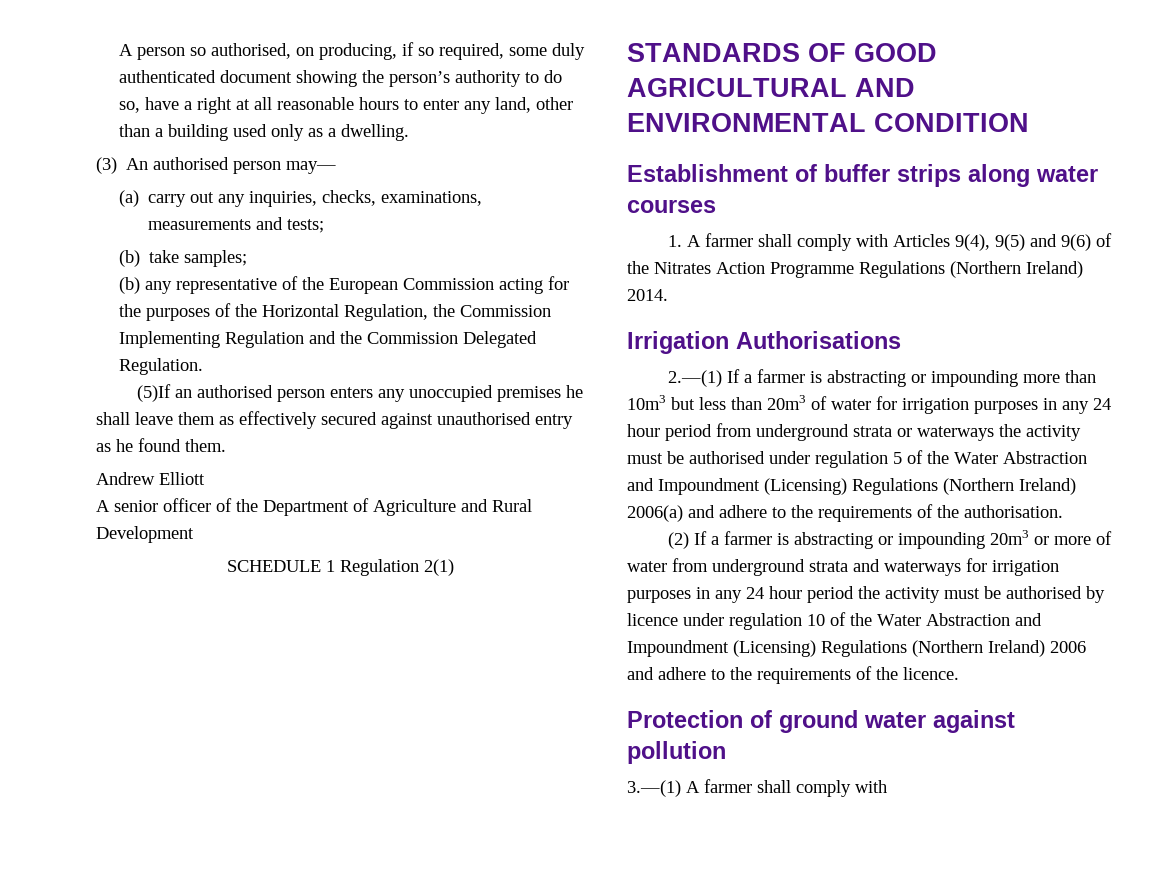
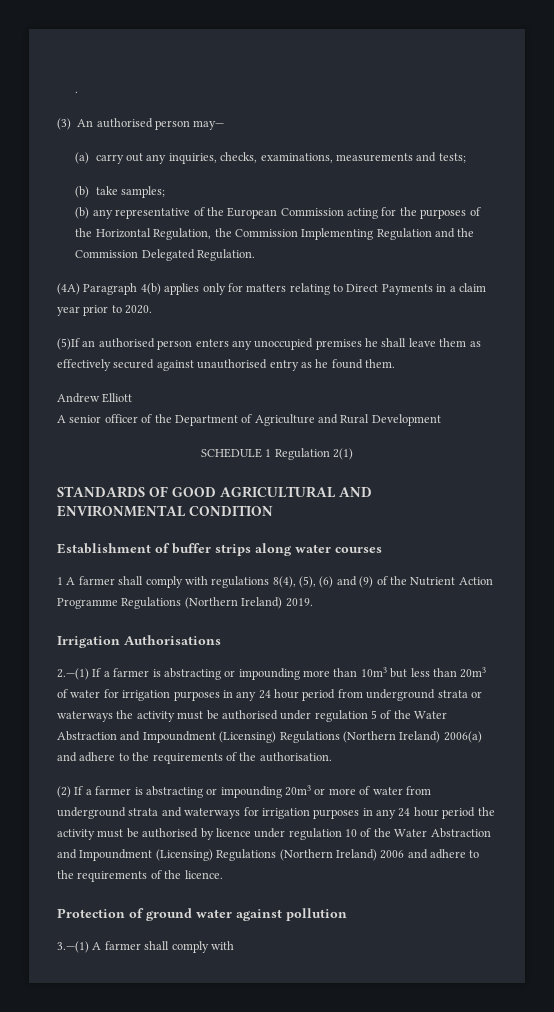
[119,42,586,60] [119,70,563,87] [119,97,574,114] [119,124,410,141] A person so authorised, on producing, if so required, some duly authenticated document showing the person’s authority to do so, have a right at all reasonable hours to enter any land, other than a building used only as a dwelling. -> [75,91,79,93] .
(204, 366) none -> [57,283,486,295] [57,305,153,316] // (4A) Paragraph 4(b) applies only for matters relating to Direct Payments in a claim year prior to 2020.
[667,233,1112,251] [627,261,711,274] 1. A farmer shall comply with Articles 9(4), 9(5) and 9(6) of the Nitrates -> [57,576,456,588] 1 A farmer shall comply with regulations 8(4), (5), (6) and (9) of the Nutrient
[627,289,668,301] 2014. -> [285,598,313,607] 2019.

